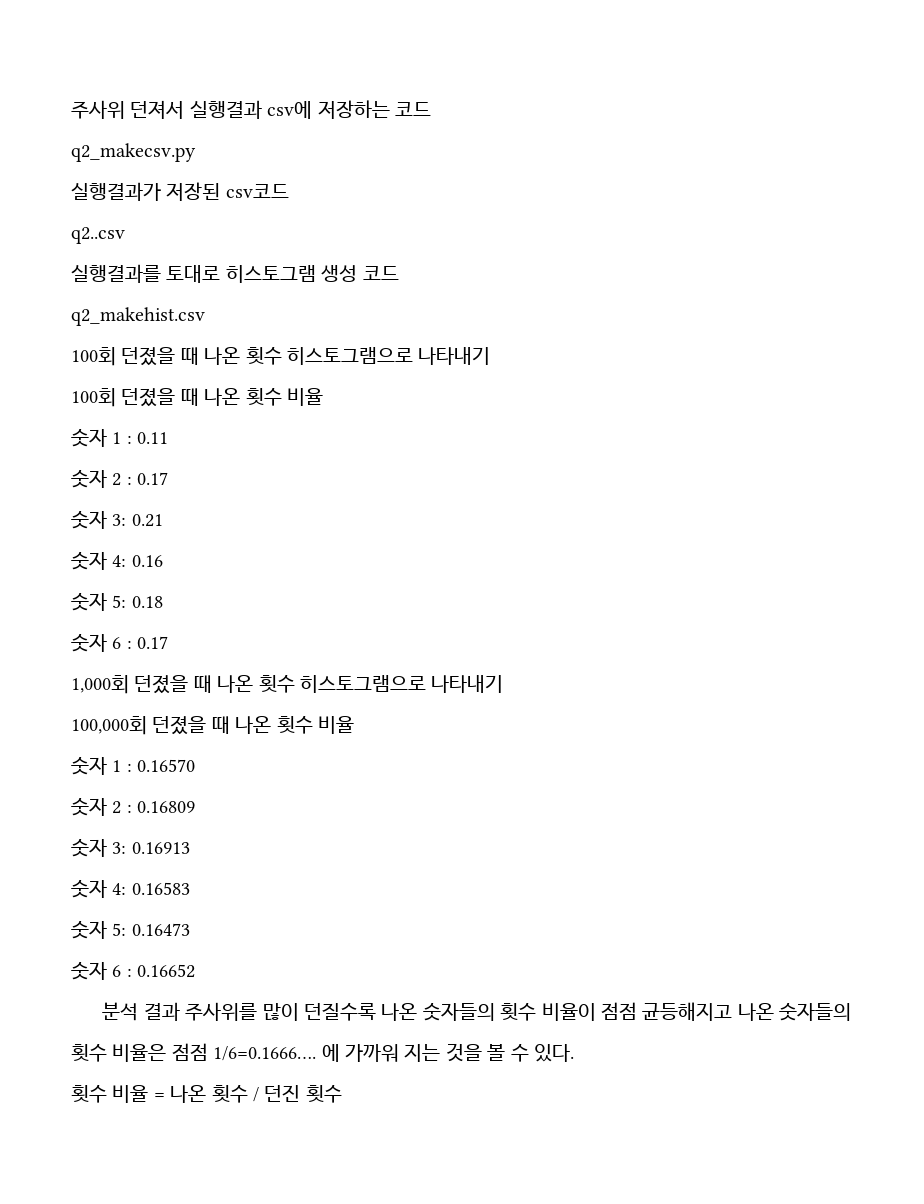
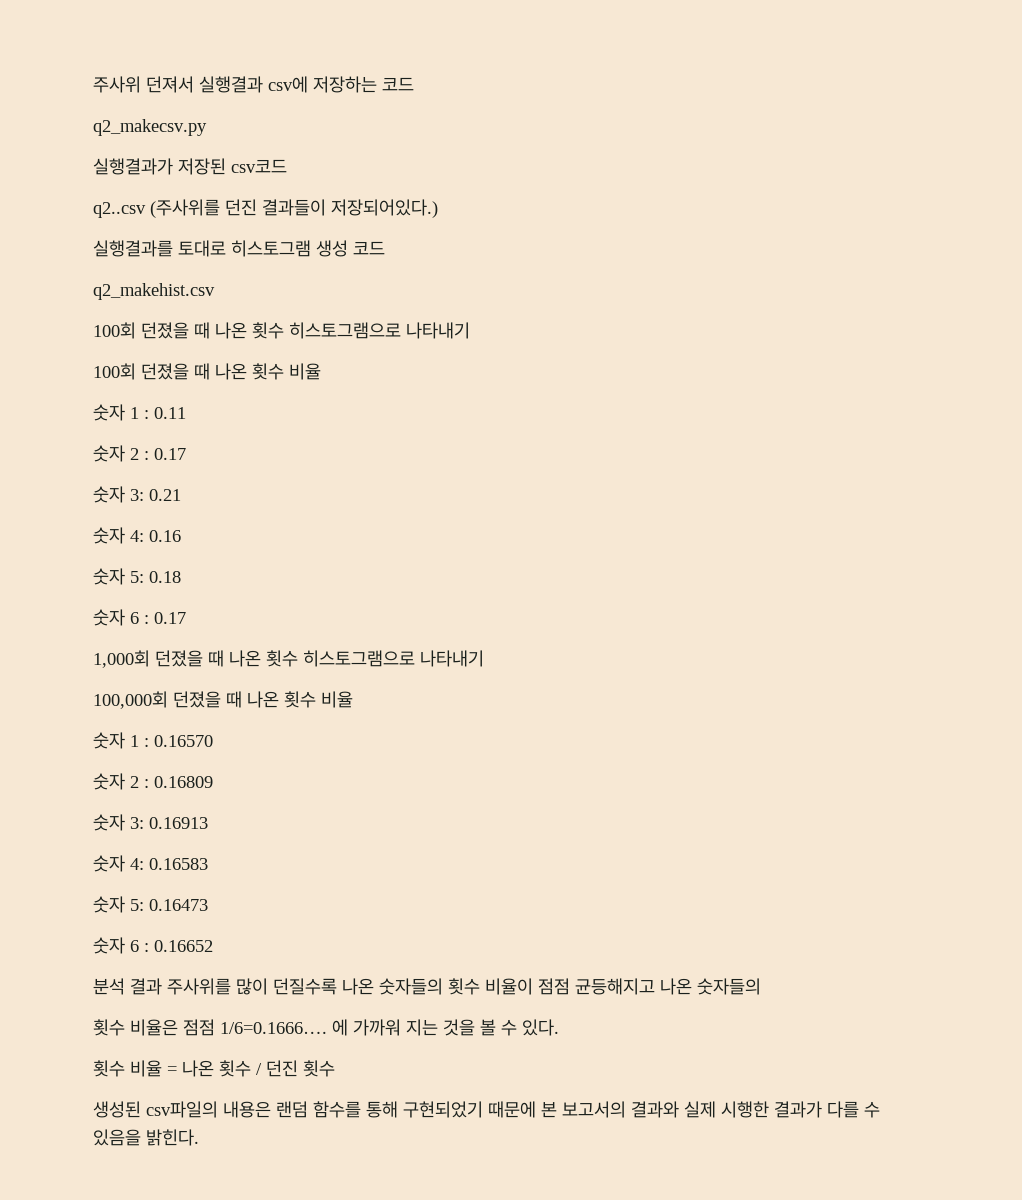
(125, 235) none -> [150,199,438,218] (주사위를 던진 결과들이 저장되어있다.)
(342, 1094) none -> [93,1101,880,1118] [93,1129,199,1146] // 생성된 csv파일의 내용은 랜덤 함수를 통해 구현되었기 때문에 본 보고서의 결과와 실제 시행한 결과가 다를 수 있음을 밝힌다.

